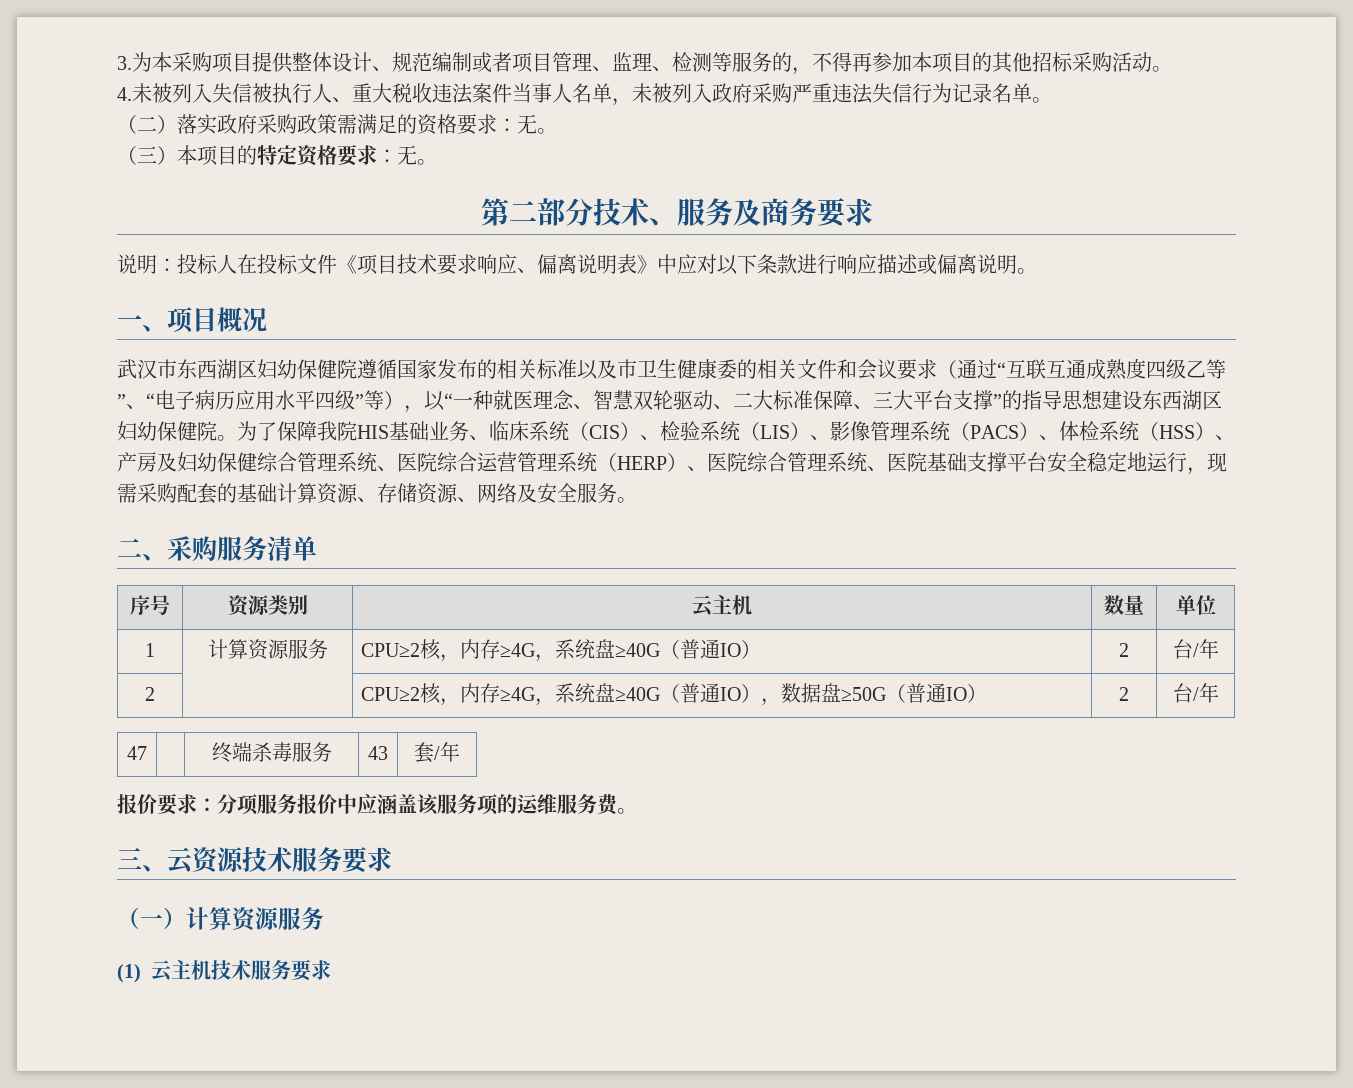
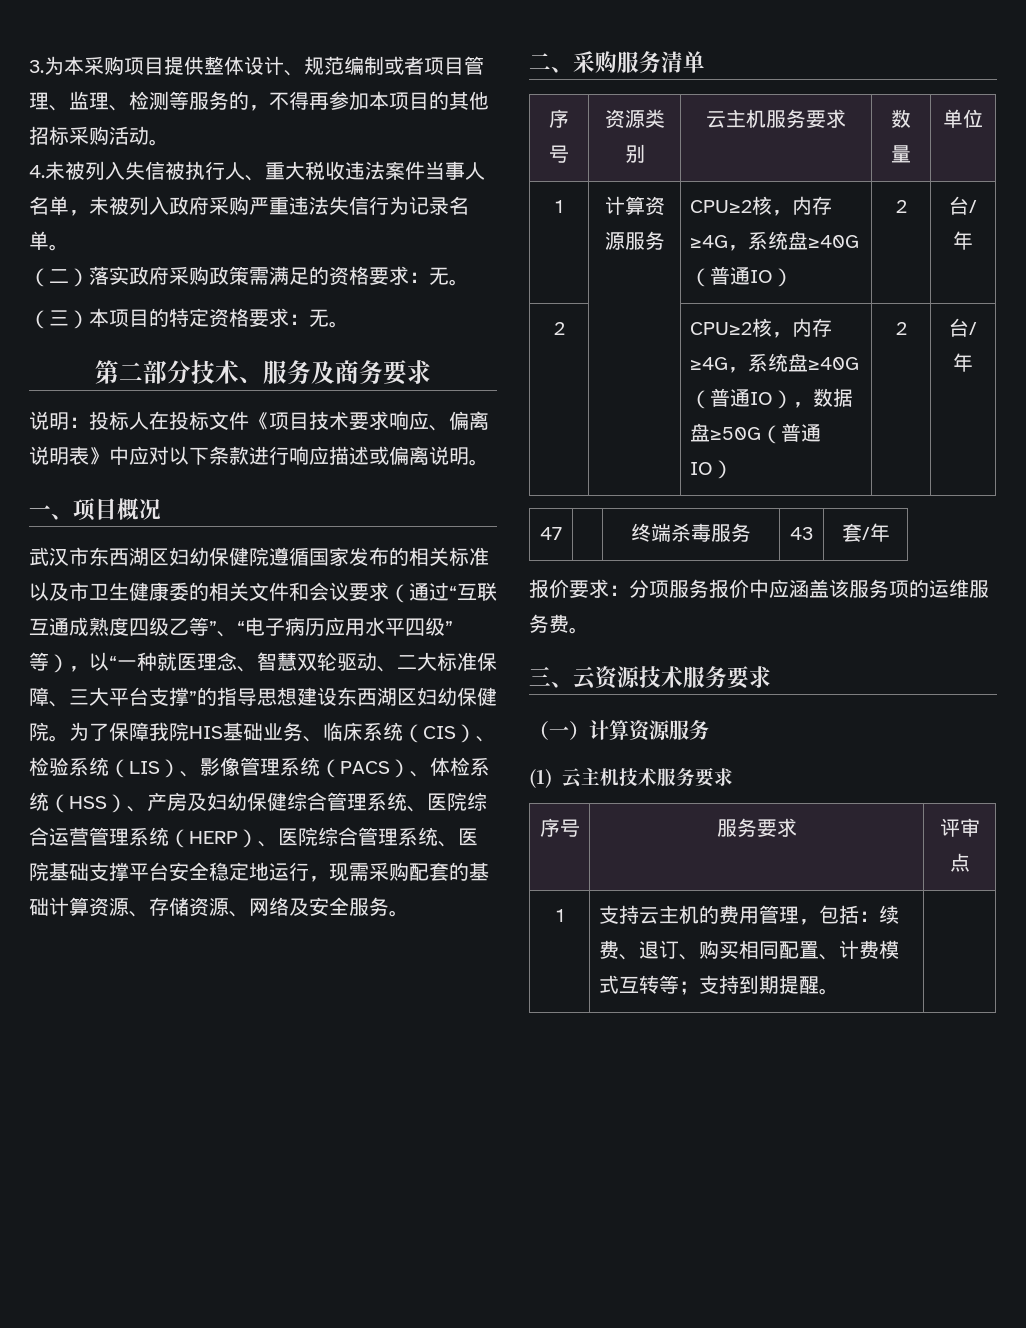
(753, 605) none -> [766,109,846,128] 服务要求
(331, 970) none -> [539,818,580,837] [716,818,797,837] [939,818,980,837] [949,853,970,872] [555,909,564,922] [599,905,900,925] [599,940,900,960] [599,975,840,995] // 序号 | 服务要求 | 评审点 // 1 | 支持云主机的费用管理，包括：续费、退订、购买相同配置、计费模式互转等；支持到期提醒。 |

